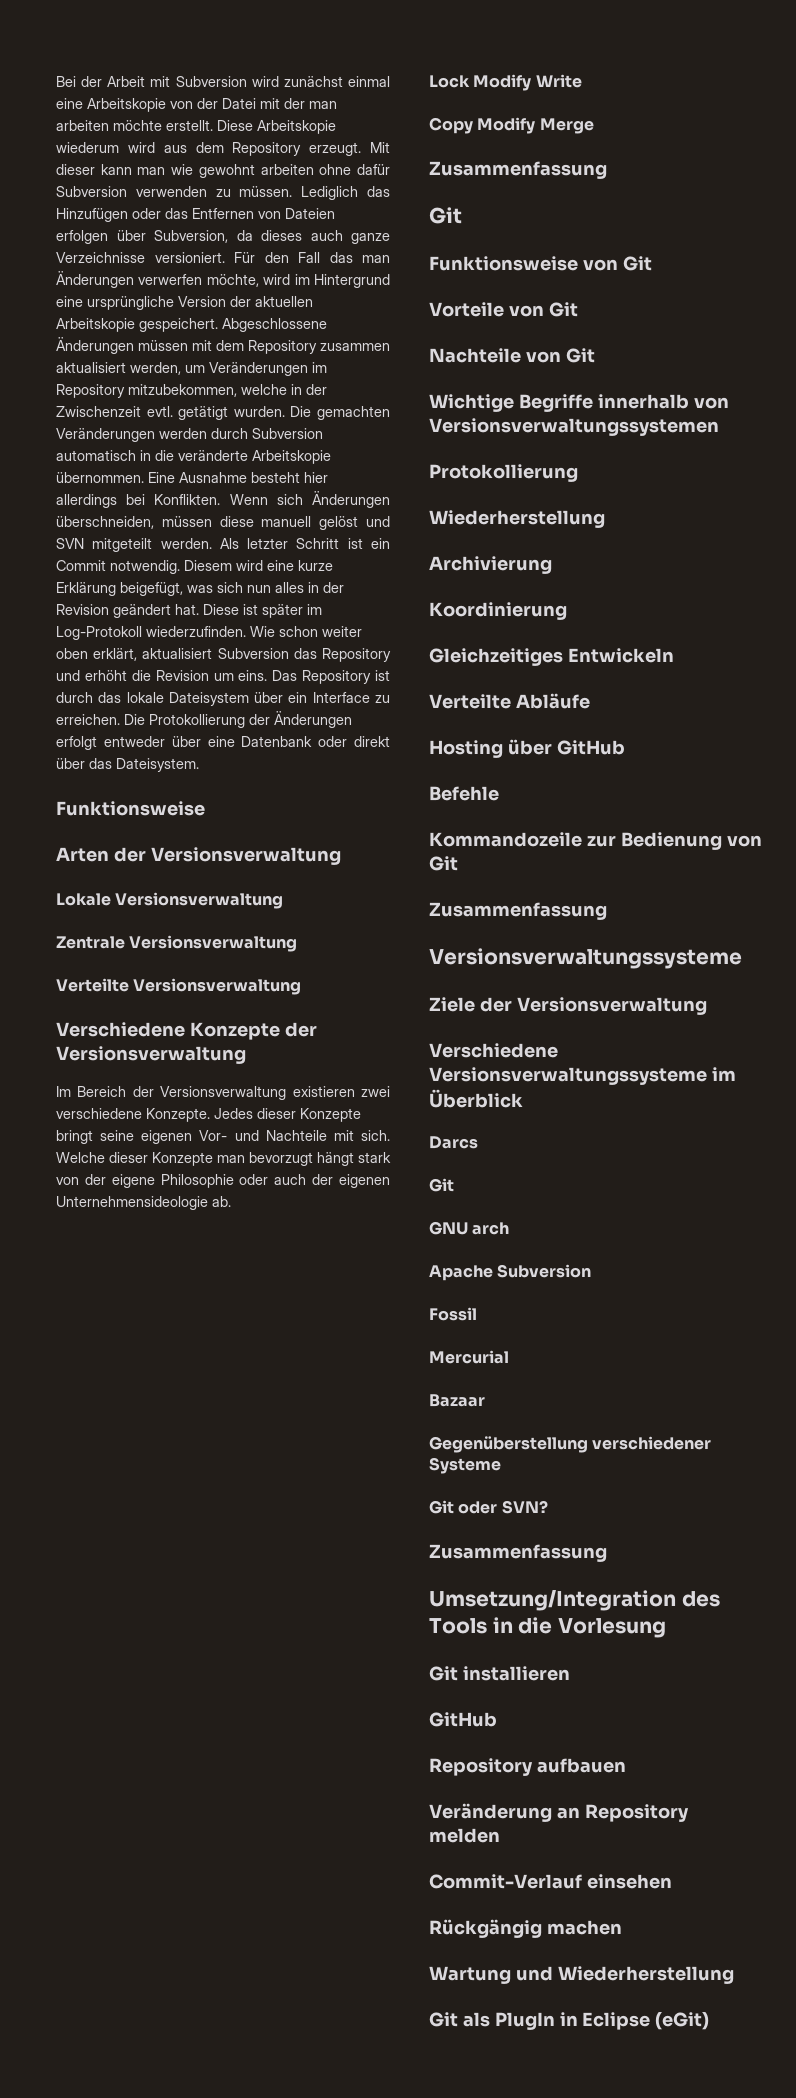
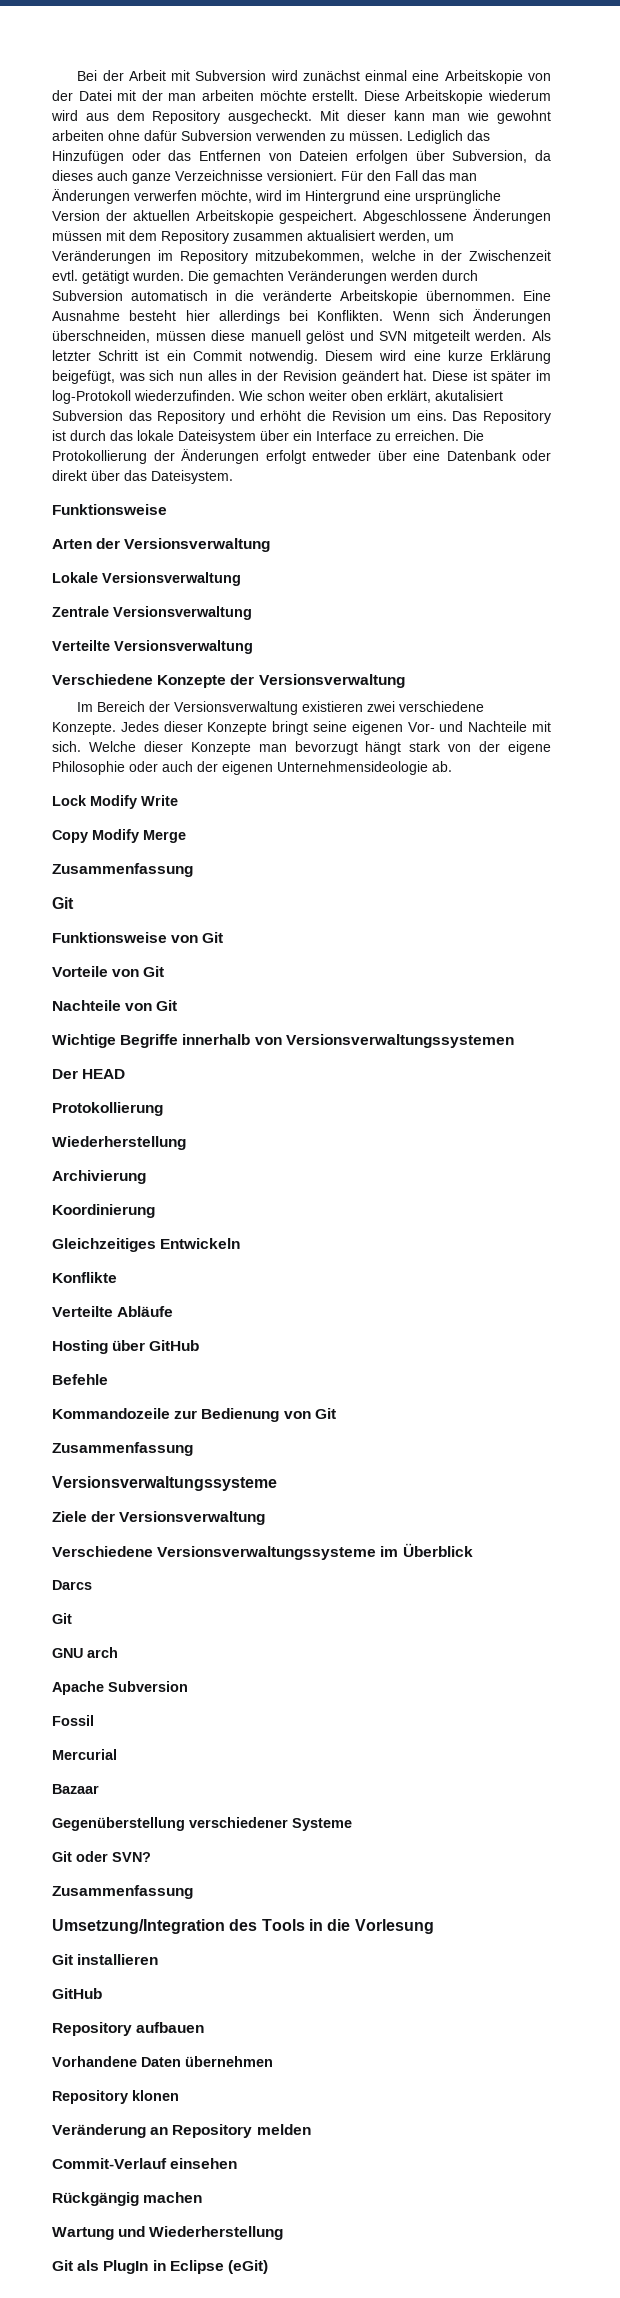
[309,142,362,156] erzeugt. -> [228,110,313,124] ausgecheckt.
[56,626,142,640] Log-Protokoll -> [52,390,131,404] log-Protokoll
[142,648,213,659] aktualisiert -> [435,390,503,401] akutalisiert
(719, 427) none -> [52,1069,126,1079] // Der HEAD
(674, 655) none -> [52,1272,117,1283] // Konflikte
(626, 1765) none -> [52,2056,273,2067] [52,2090,179,2104] // Vorhandene Daten übernehmen // Repository klonen

